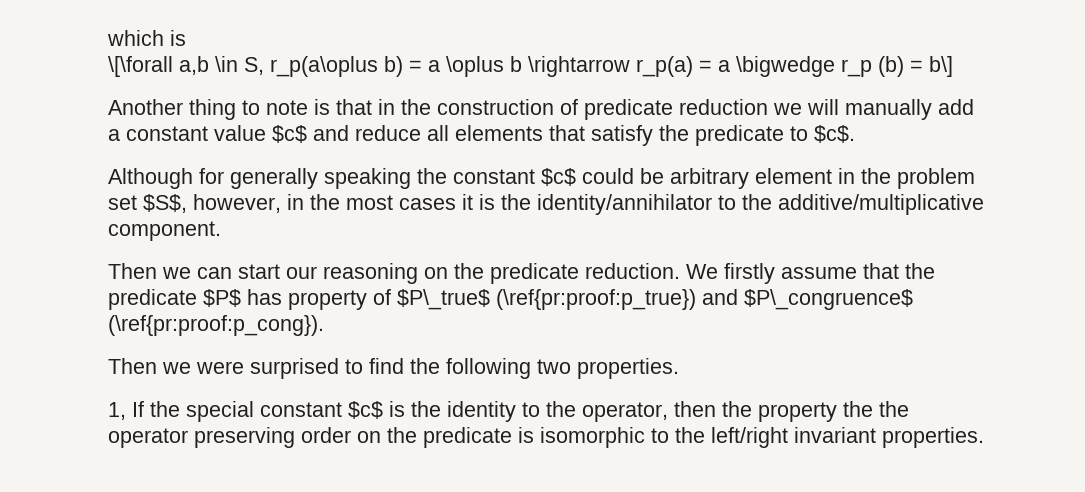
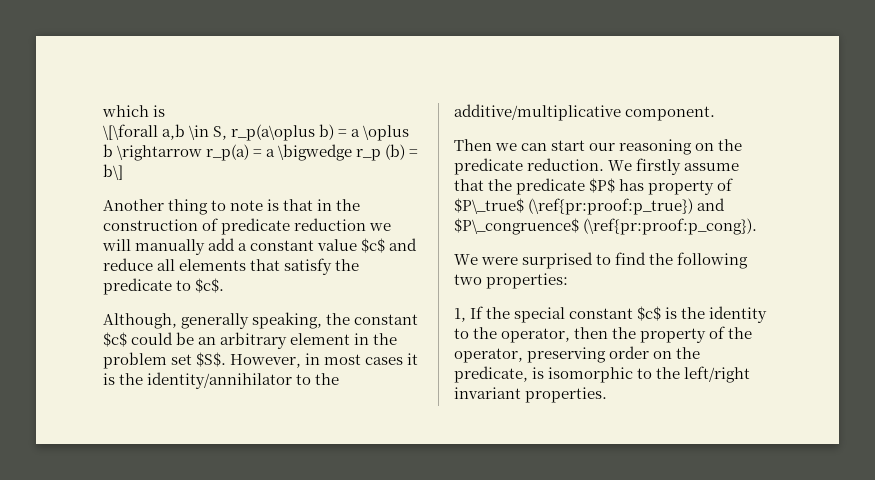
[108,168,411,189] Although for generally speaking -> [103,312,323,329] Although, generally speaking,
(664, 176) none -> [198,337,217,345] an
[143,194,340,213] $S$, however, in the -> [196,352,321,368] $S$. However, in
[108,358,191,374] Then we -> [454,254,478,265] We
[577,358,679,379] properties. -> [486,273,569,289] properties:
[843,401,909,417] [108,428,188,448] the the operator -> [709,326,753,339] [454,348,523,363] of the operator,
[423,427,512,448] predicate -> [454,366,528,383] predicate,

